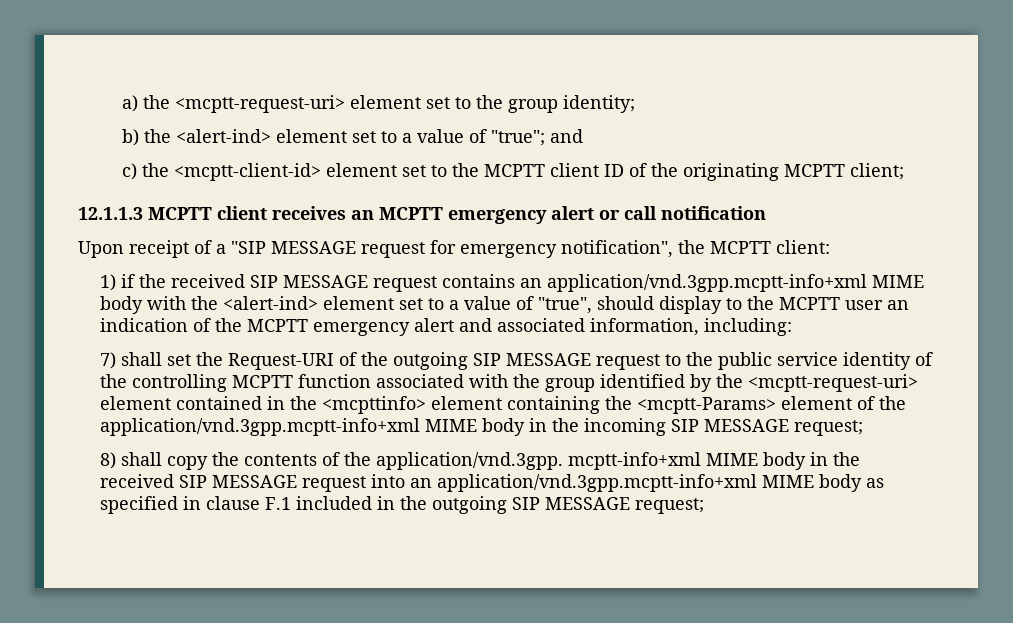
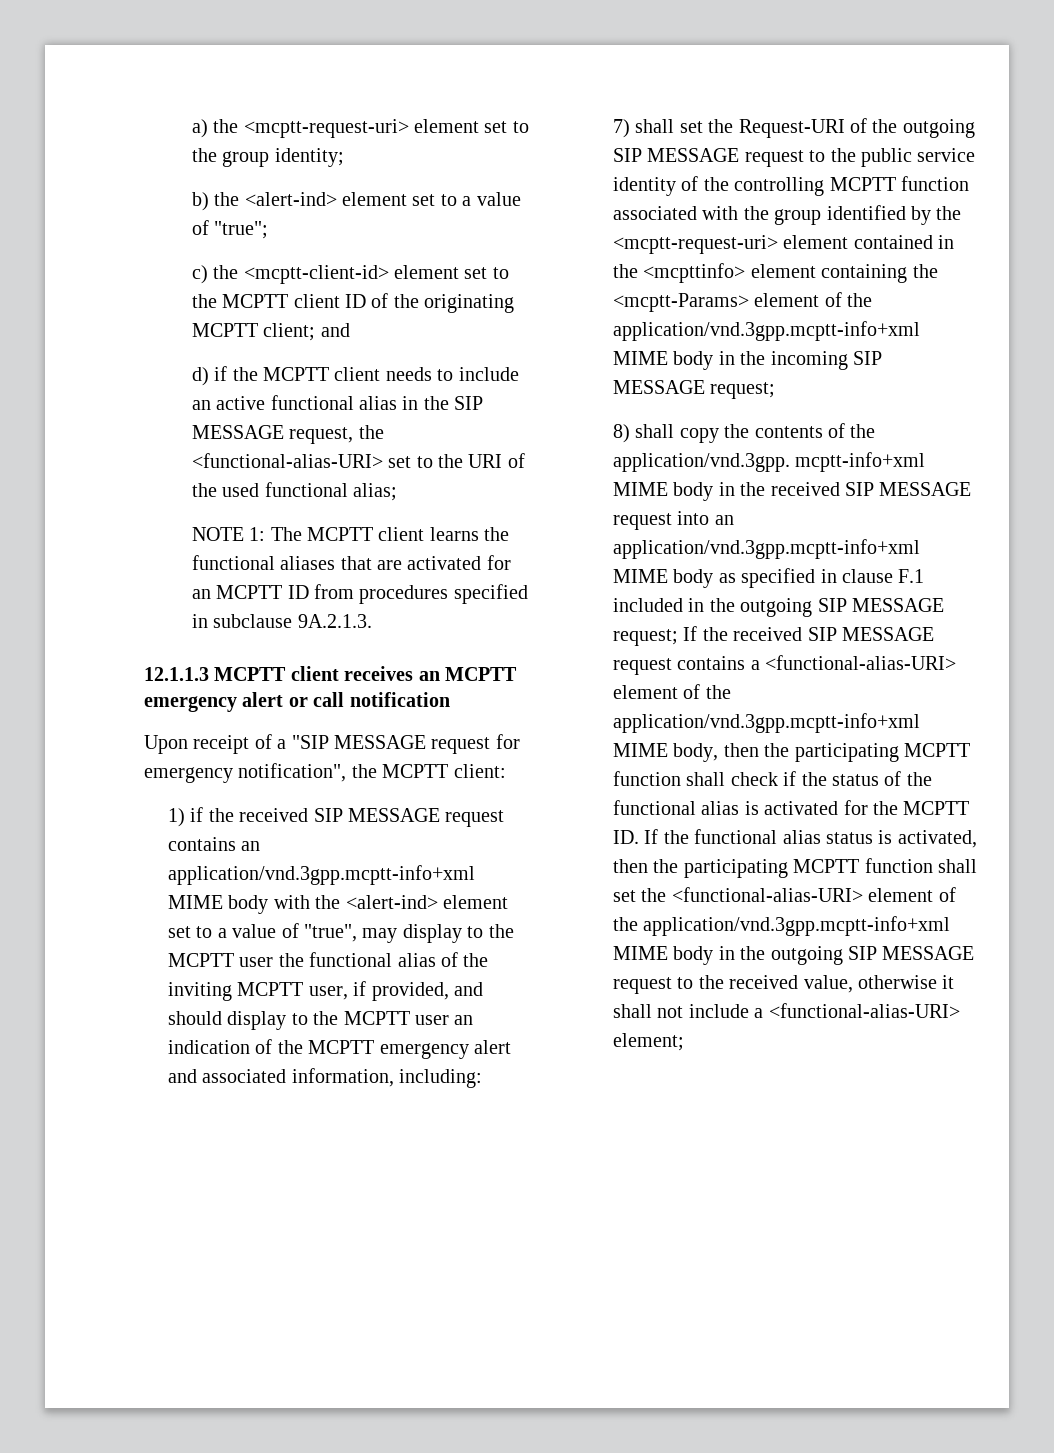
[549,129,583,143] and -> (269, 230) none
(904, 171) none -> [320,323,350,337] [191,366,519,386] [191,395,484,410] [191,425,384,444] [191,453,525,468] [191,482,397,501] [191,527,510,541] [191,555,511,570] [191,584,528,604] [191,614,372,628] and // d) if the MCPTT client needs to include an active functional alias in the SIP MESSAGE request, the <functional-alias-URI> set to the URI of the used functional alias; // NOTE 1: The MCPTT client learns the functional aliases that are activated for an MCPTT ID from procedures specified in subclause 9A.2.1.3.
(592, 305) none -> [362,924,514,943] [167,952,489,967] [167,981,483,1001] may display to the MCPTT user the functional alias of the inviting MCPTT user, if provided, and
(704, 506) none -> [683,626,934,641] [612,655,957,675] [612,684,731,699] [612,713,920,733] [612,743,970,762] [612,771,932,786] [612,800,970,815] [612,829,977,848] [612,858,977,878] [612,887,956,902] [612,916,951,936] [612,946,975,965] [612,975,955,994] [612,1003,960,1018] [612,1033,684,1051] If the received SIP MESSAGE request contains a <functional-alias-URI> element of the application/vnd.3gpp.mcptt-info+xml MIME body, then the participating MCPTT function shall check if the status of the functional alias is activated for the MCPTT ID. If the functional alias status is activated, then the participating MCPTT function shall set the <functional-alias-URI> element of the application/vnd.3gpp.mcptt-info+xml MIME body in the outgoing SIP MESSAGE request to the received value, otherwise it shall not include a <functional-alias-URI> element;

